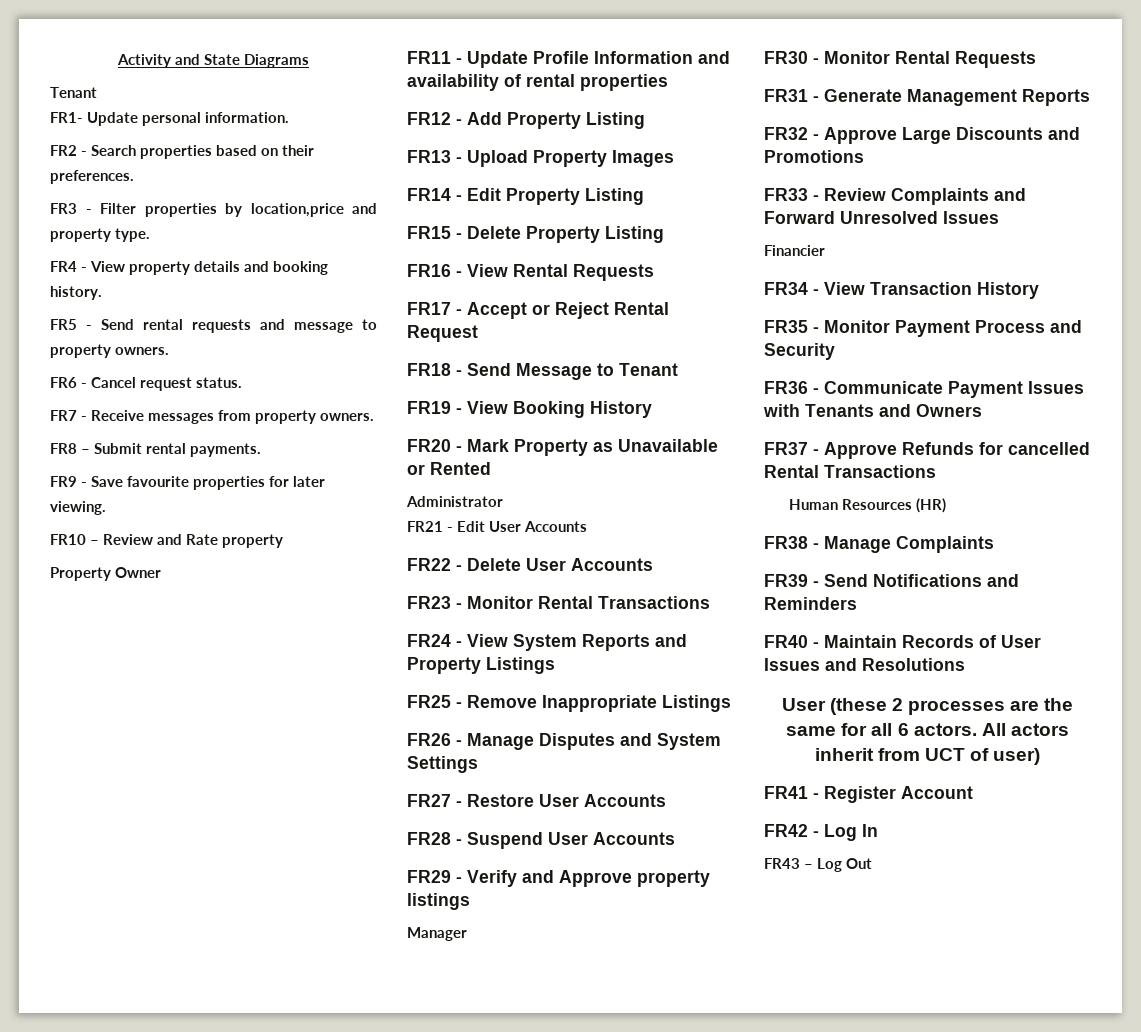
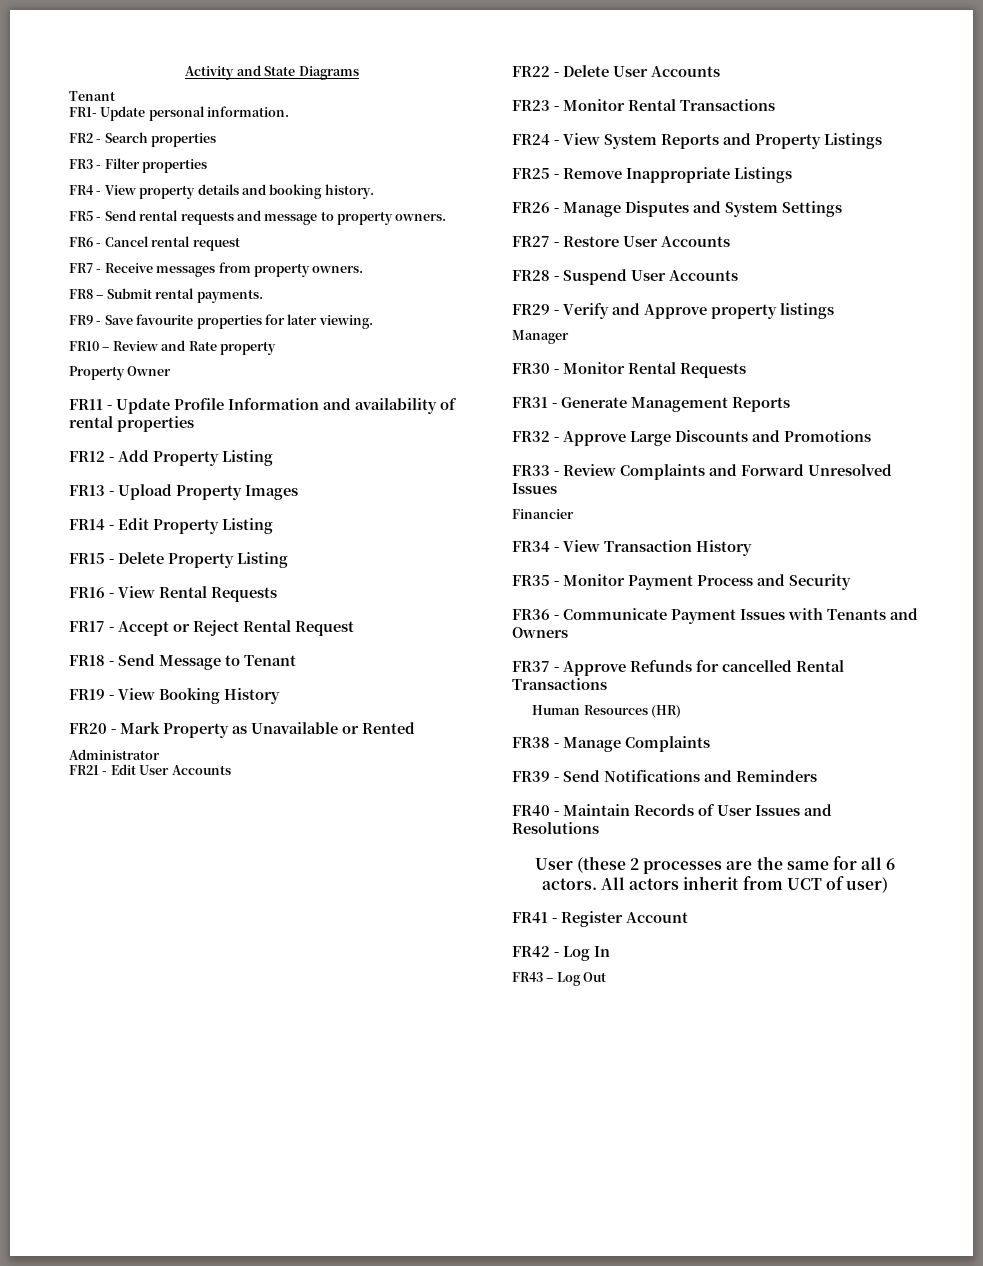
[216,145,314,156] [50,170,134,184] based on their preferences. -> (217, 140) none
[225,203,377,217] [50,228,150,242] by location,price and property type. -> (208, 166) none
(136, 382) none -> [151,236,191,247] rental
[196,377,242,388] status. -> (240, 244) none

